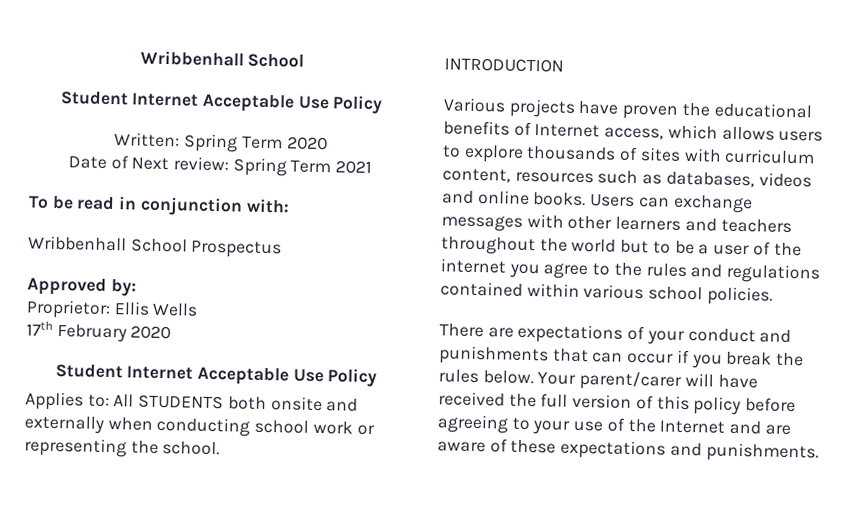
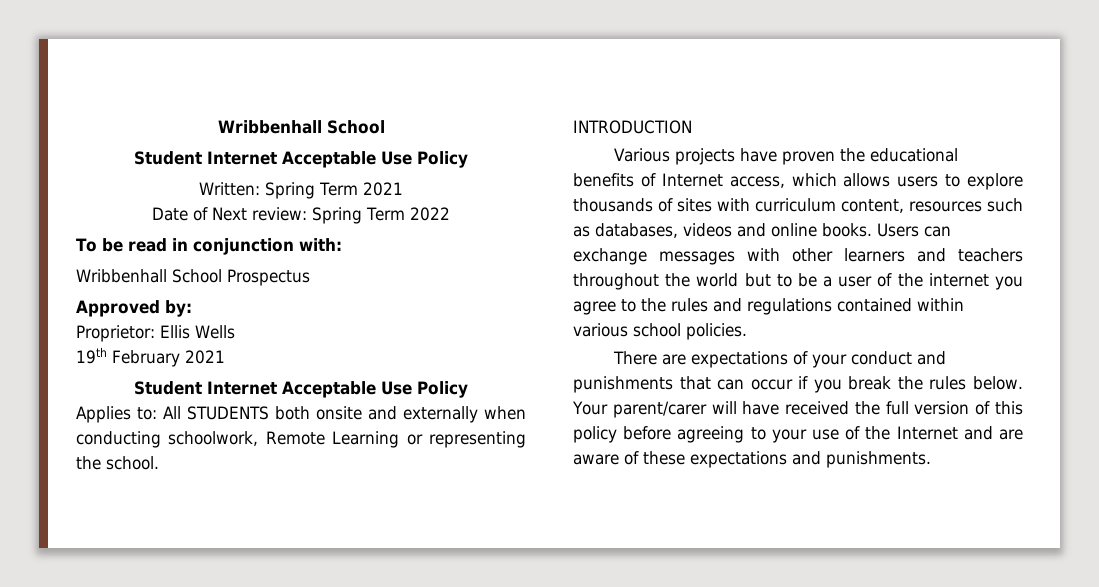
[286,136,328,151] 2020 -> [363,182,404,196] 2021
[335,160,373,174] 2021 -> [410,207,451,221] 2022
[26,320,172,343] 17th February 2020 -> [76,347,225,367] 19th February 2021
[254,419,353,435] school work -> [168,431,400,448] schoolwork, Remote Learning

